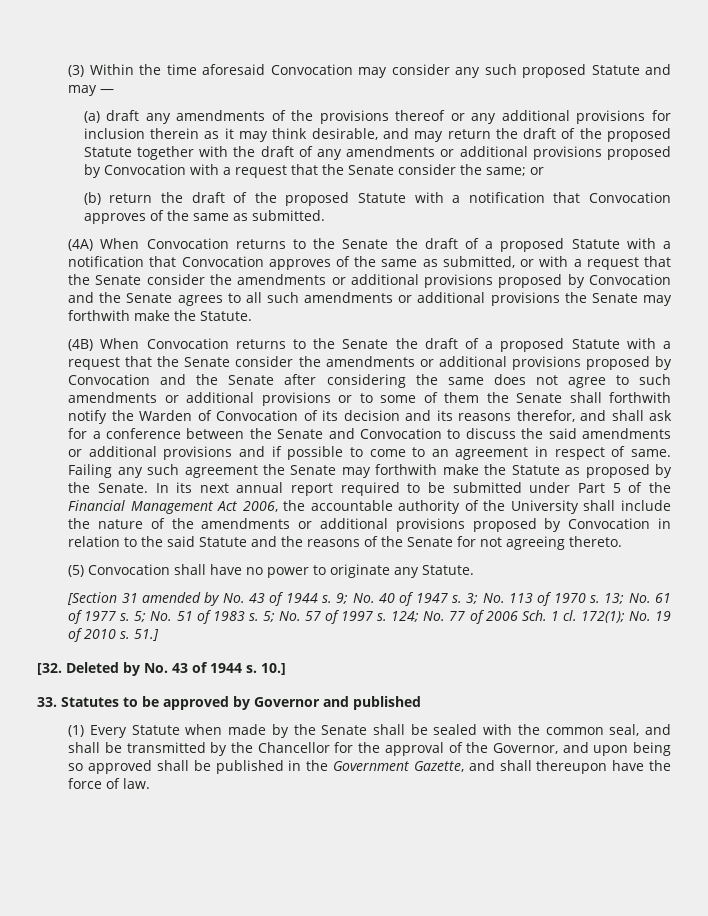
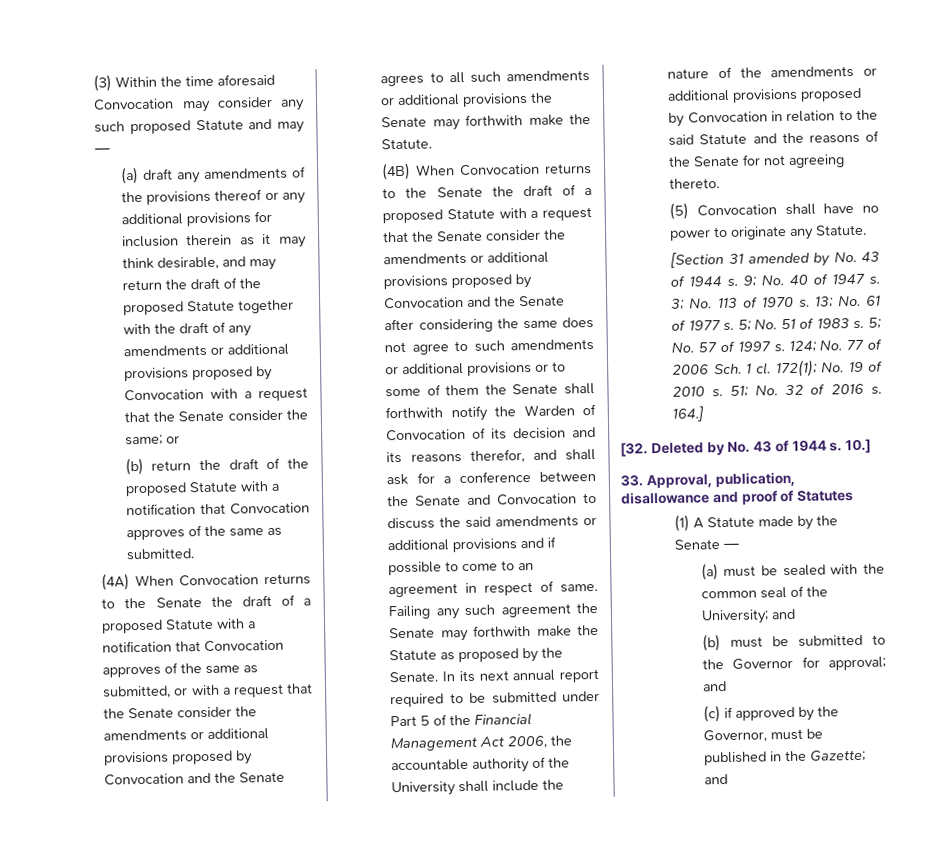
[134,629,160,641] 51.] -> [729,383,882,397] [672,406,705,422] 51; No. 32 of 2016 s. 164.]
[61,696,421,710] [68,724,223,738] Statutes to be approved by Governor and published // (1) Every Statute when -> [645,471,795,489] [621,489,855,505] [674,514,756,532] Approval, publication, disallowance and proof of Statutes // (1) A Statute
[372,724,405,735] shall -> [723,542,740,550] [700,563,757,581] — // (a) must
[609,724,672,736] [68,742,671,756] [68,760,672,774] [68,778,151,789] seal, and shall be transmitted by the Chancellor for the approval of the Governor, and upon being so approved shall be published in the Government Gazette, and shall thereupon have the force of law. -> [759,585,828,599] [700,608,796,625] [701,634,886,652] [701,656,886,671] [701,681,727,692] [702,705,839,723] [702,728,823,743] [703,749,866,766] [703,773,728,785] seal of the University; and // (b) must be submitted to the Governor for approval; and // (c) if approved by the Governor, must be published in the Gazette; and

